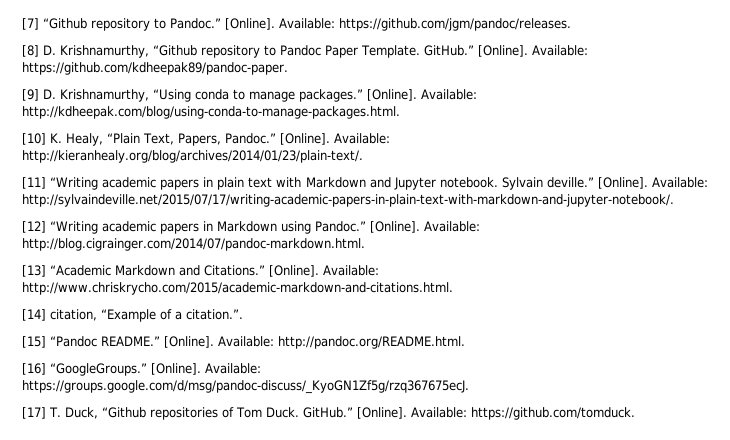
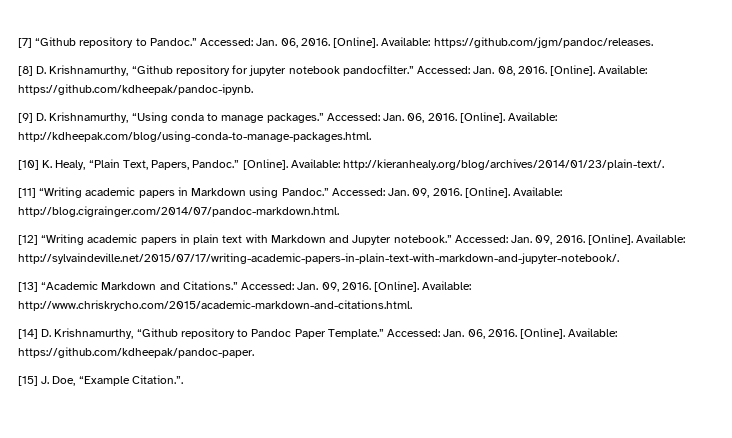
(221, 23) none -> [200,38,330,48] Accessed: Jan. 06, 2016.
[264,45,588,58] [22,62,288,75] to Pandoc Paper Template. GitHub.” [Online]. Available: https://github.com/kdheepak89/pandoc-paper. -> [232,65,648,76] [18,84,253,95] for jupyter notebook pandocfilter.” Accessed: Jan. 08, 2016. [Online]. Available: https://github.com/kdheepak/pandoc-ipynb.
(363, 95) none -> [326,113,457,123] Accessed: Jan. 06, 2016.
(214, 182) none -> [191,187,563,198] [18,206,339,217] [18,234,190,245] Markdown using Pandoc.” Accessed: Jan. 09, 2016. [Online]. Available: http://blog.cigrainger.com/2014/07/pandoc-markdown.html. // [12] “Writing academic papers in
[439,177,709,190] [22,194,674,207] [22,221,480,234] [22,238,365,251] notebook. Sylvain deville.” [Online]. Available: http://sylvaindeville.net/2015/07/17/writing-academic-papers-in-plain-text-with-markdown-and-jupyter-notebook/. // [12] “Writing academic papers in Markdown using Pandoc.” [Online]. Available: http://blog.cigrainger.com/2014/07/pandoc-markdown.html. -> [393,234,686,245] [18,253,619,264] notebook.” Accessed: Jan. 09, 2016. [Online]. Available: http://sylvaindeville.net/2015/07/17/writing-academic-papers-in-plain-text-with-markdown-and-jupyter-notebook/.
(265, 270) none -> [241,282,371,292] Accessed: Jan. 09, 2016.
[50,309,243,322] [22,336,465,349] [22,363,261,376] [22,380,469,394] [22,407,635,420] citation, “Example of a citation.”. // [15] “Pandoc README.” [Online]. Available: http://pandoc.org/README.html. // [16] “GoogleGroups.” [Online]. Available: https://groups.google.com/d/msg/pandoc-discuss/_KyoGN1Zf5g/rzq367675ecJ. // [17] T. Duck, “Github repositories of Tom Duck. GitHub.” [Online]. Available: https://github.com/tomduck. -> [41,328,618,339] [18,347,254,358] [18,375,183,386] D. Krishnamurthy, “Github repository to Pandoc Paper Template.” Accessed: Jan. 06, 2016. [Online]. Available: https://github.com/kdheepak/pandoc-paper. // [15] J. Doe, “Example Citation.”.

